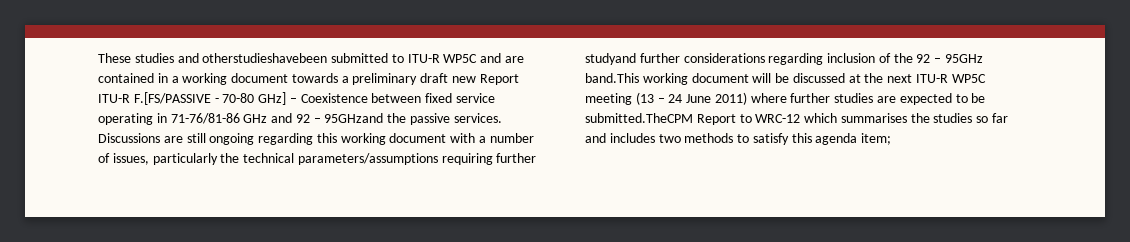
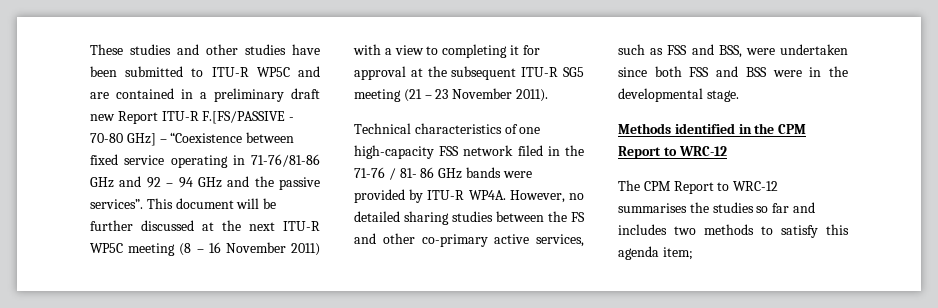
[202,53,328,63] otherstudieshavebeen -> [206,44,320,55] [90,66,117,77] other studies have been
[182,73,349,85] working document towards a -> (207, 95) none
[300,93,368,103] Coexistence -> [170,132,243,143] “Coexistence
[324,113,502,125] [98,133,534,145] [98,153,537,165] [585,53,984,65] [585,73,688,85] 95GHzand the passive services. Discussions are still ongoing regarding this working document with a number of issues, particularly the technical parameters/assumptions requiring further studyand further considerations regarding inclusion of the 92 – 95GHz band.This working -> [178,176,320,190] [90,198,173,209] 94 GHz and the passive services”. This
(790, 78) none -> [90,220,133,231] further
[635,92,986,105] [585,113,838,125] (13 – 24 June 2011) where further studies are expected to be submitted.TheCPM Report to WRC-12 which -> [179,242,320,256] [353,44,540,58] [354,66,584,80] [354,88,548,102] [354,123,541,134] [354,145,584,159] [354,167,532,180] [354,189,584,203] [354,211,585,225] [354,233,584,247] [618,44,848,58] [618,66,848,77] [618,88,739,102] [618,123,807,134] [618,146,727,159] [618,180,779,194] (8 – 16 November 2011) with a view to completing it for approval at the subsequent ITU-R SG5 meeting (21 – 23 November 2011). // Technical characteristics of one high-capacity FSS network filed in the 71-76 / 81- 86 GHz bands were provided by ITU-R WP4A. However, no detailed sharing studies between the FS and other co-primary active services, such as FSS and BSS, were undertaken since both FSS and BSS were in the developmental stage. // Methods identified in the CPM Report to WRC-12 // The CPM Report to WRC-12

